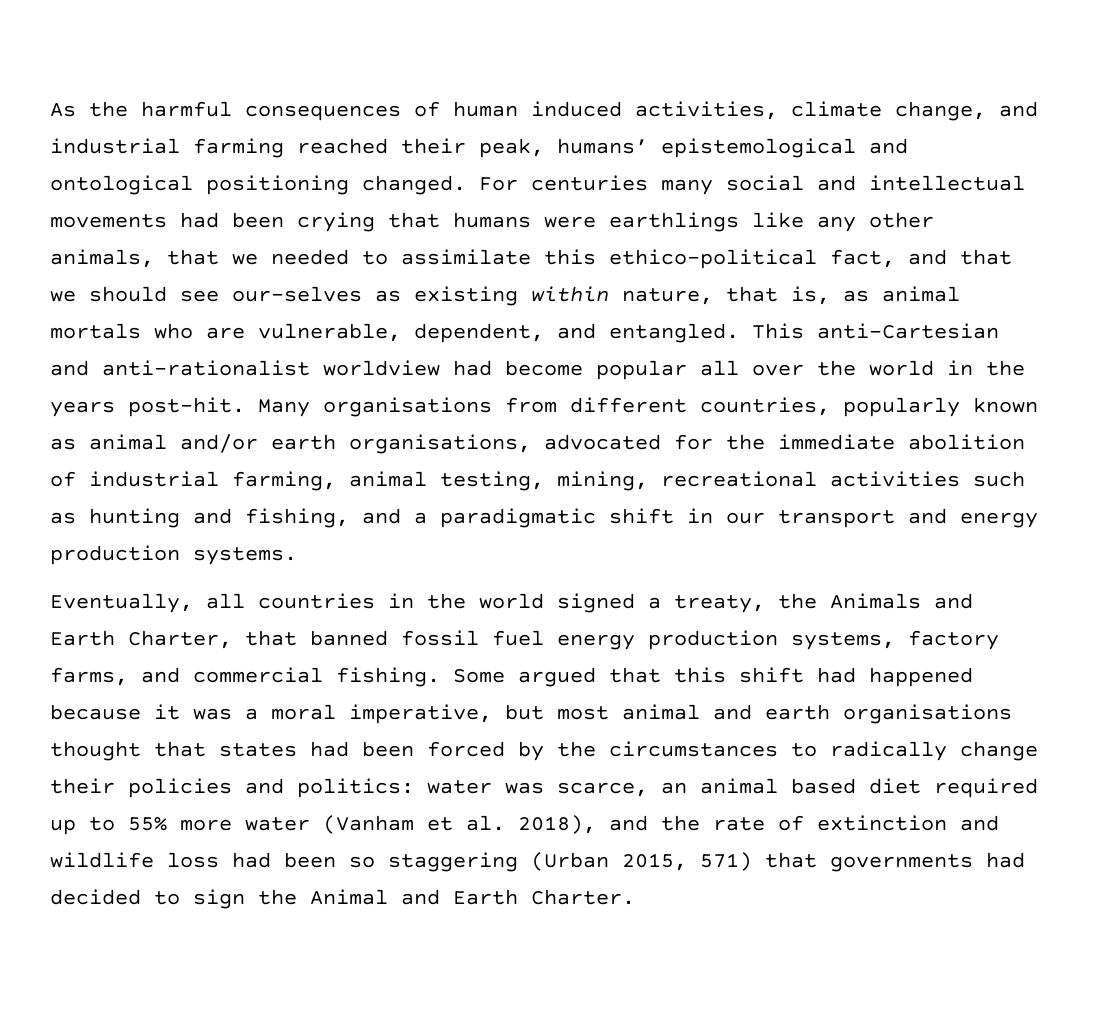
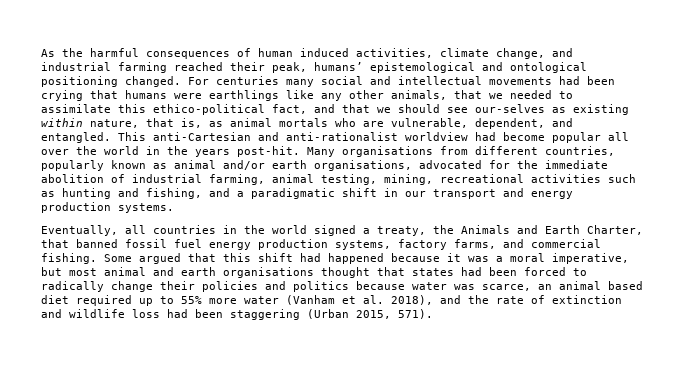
[518,741,778,761] by the circumstances -> (566, 271) none
[297,778,414,798] politics: -> [293,281,405,292] politics because
[349,856,375,868] so -> (223, 313) none
[700,852,1025,872] [50,889,635,909] 571) that governments had decided to sign the Animal and Earth Charter. -> [398,309,433,319] 571).

